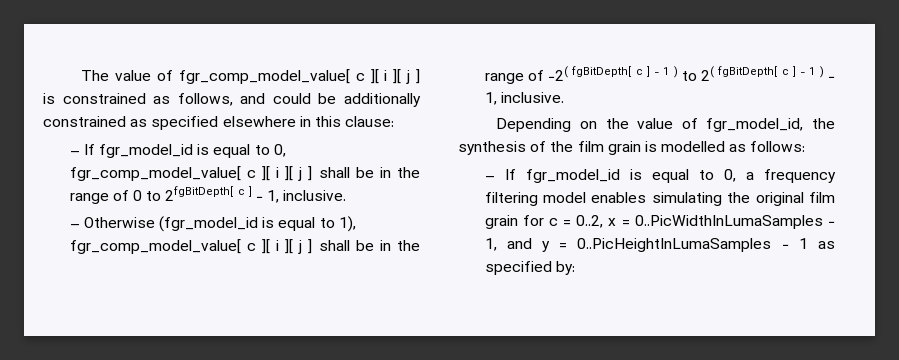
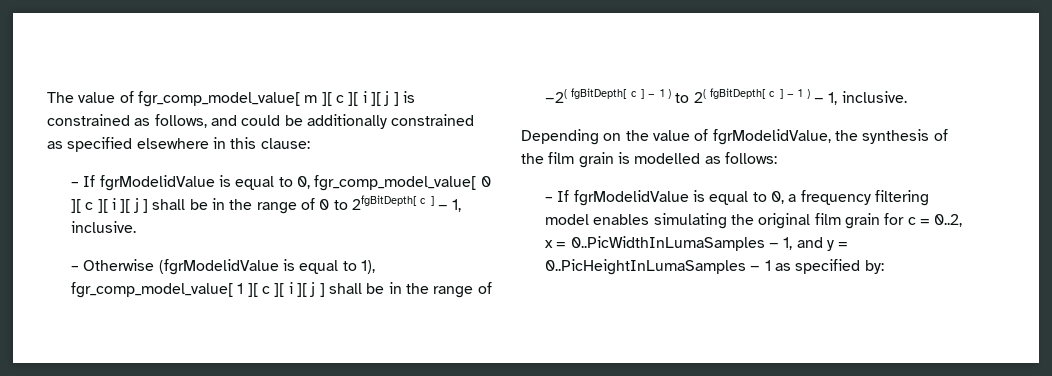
(350, 76) none -> [304,92,332,106] m ][
[98,144,193,158] fgr_model_id -> [99,175,215,191] fgrModelidValue
(241, 173) none -> [480,176,491,187] [71,199,82,213] 0 ][
[158,216,258,232] (fgr_model_id -> [158,259,279,275] (fgrModelidValue
(241, 246) none -> [237,283,258,297] 1 ][
[706,118,804,132] fgr_model_id, -> [712,129,831,145] fgrModelidValue,
[525,169,620,183] fgr_model_id -> [573,190,689,206] fgrModelidValue

